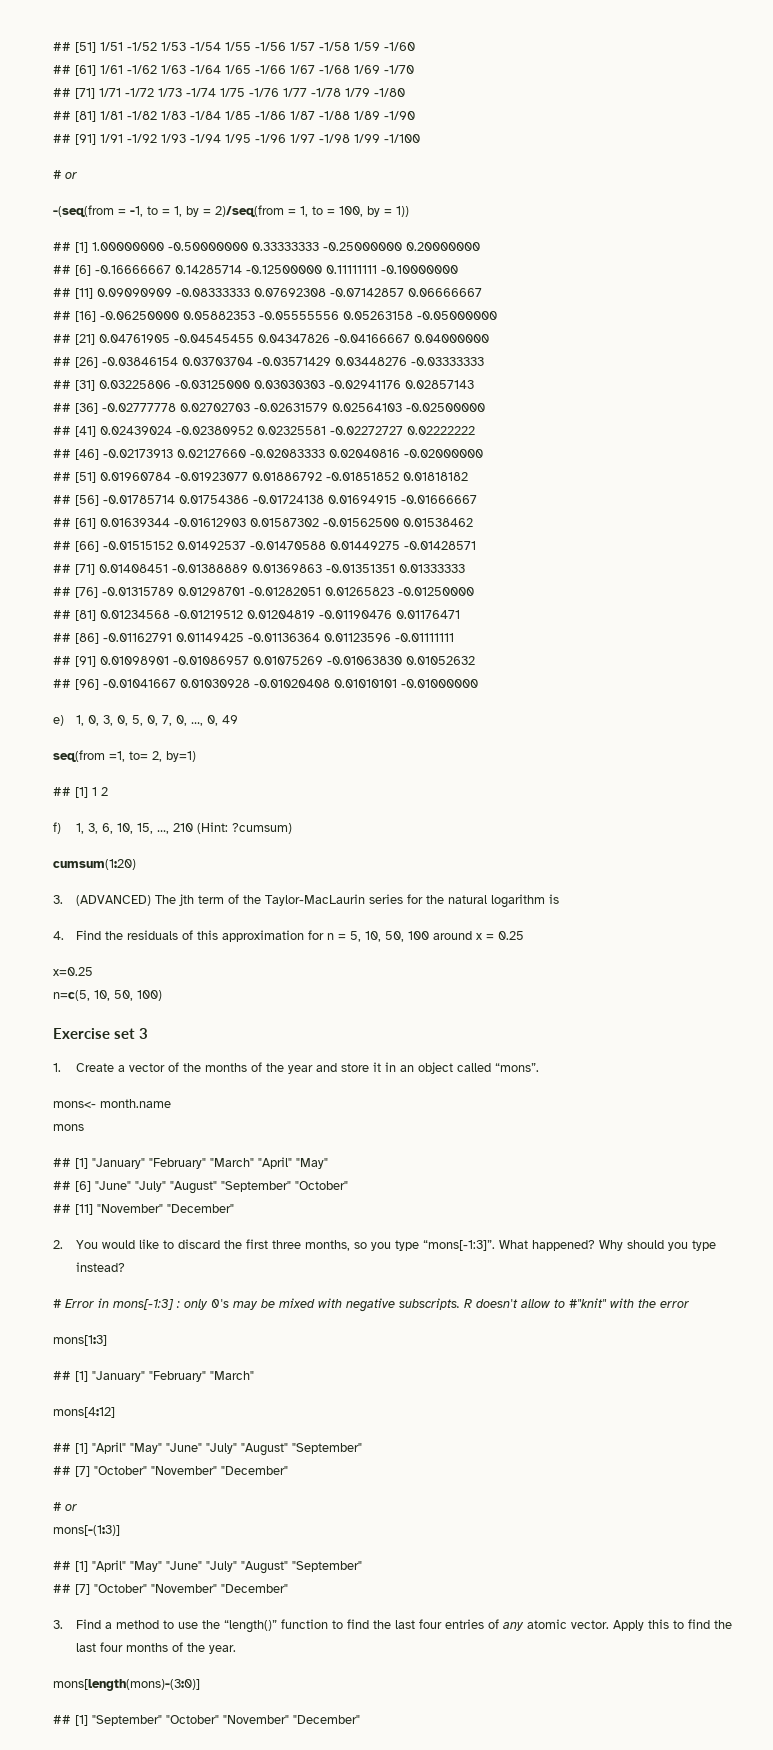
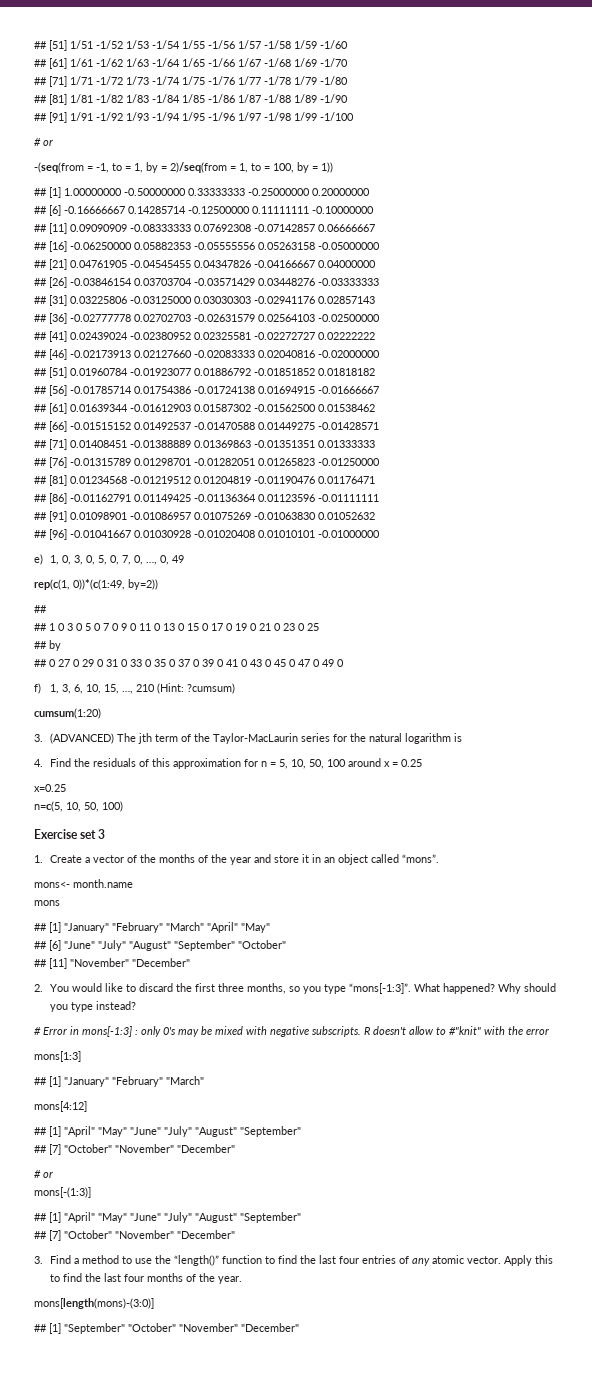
[53,750,196,762] [53,787,108,798] seq(from =1, to= 2, by=1) // ## [1] 1 2 -> [34,579,158,590] [34,605,47,613] [34,623,319,631] [34,640,61,651] [34,659,344,667] rep(c(1, 0))*(c(1:49, by=2)) // ## // ## 1 0 3 0 5 0 7 0 9 0 11 0 13 0 15 0 17 0 19 0 21 0 23 0 25 // ## by // ## 0 27 0 29 0 31 0 33 0 35 0 37 0 39 0 41 0 43 0 45 0 47 0 49 0

